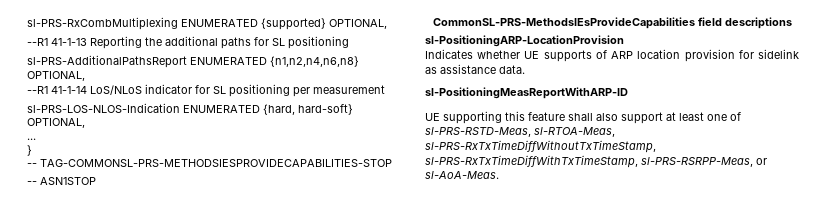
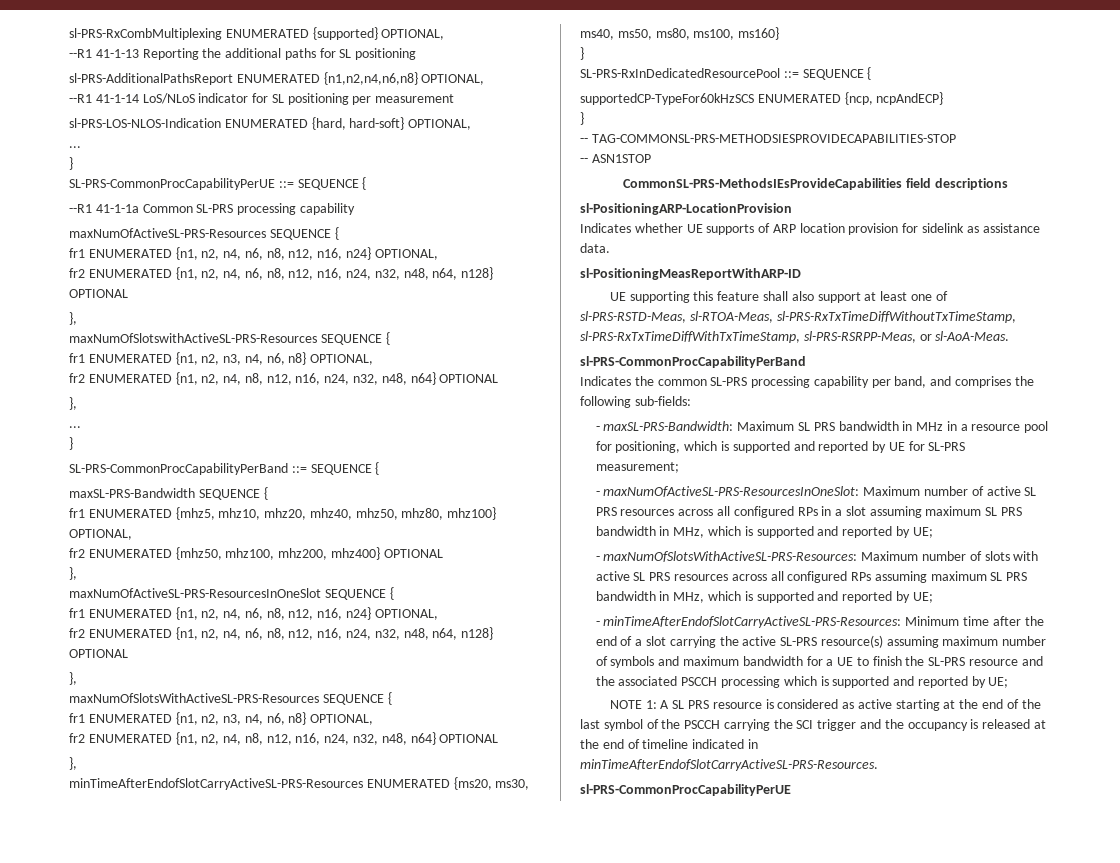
(32, 150) none -> [69,177,367,190] [69,203,355,215] [69,227,339,240] [69,247,438,260] [69,267,494,280] [69,289,128,298] [69,312,77,325] [69,332,390,345] [69,352,374,365] [69,372,499,385] [69,397,77,410] [69,426,81,428] [69,437,73,450] [69,462,380,475] [69,487,268,500] [69,507,497,520] [69,529,132,540] [69,547,443,560] [69,567,77,580] [69,587,394,600] [69,607,438,620] [69,627,494,640] [69,649,128,658] [69,672,77,685] [69,692,392,705] [69,712,374,725] [69,732,499,745] [69,757,77,770] [69,777,530,790] [580,27,780,40] [580,47,584,60] [580,67,872,80] [580,92,944,105] [580,112,584,125] // SL-PRS-CommonProcCapabilityPerUE ::= SEQUENCE { // --R1 41-1-1a Common SL-PRS processing capability // maxNumOfActiveSL-PRS-Resources SEQUENCE { // fr1 ENUMERATED {n1, n2, n4, n6, n8, n12, n16, n24} OPTIONAL, // fr2 ENUMERATED {n1, n2, n4, n6, n8, n12, n16, n24, n32, n48, n64, n128} OPTIONAL // }, // maxNumOfSlotswithActiveSL-PRS-Resources SEQUENCE { // fr1 ENUMERATED {n1, n2, n3, n4, n6, n8} OPTIONAL, // fr2 ENUMERATED {n1, n2, n4, n8, n12, n16, n24, n32, n48, n64} OPTIONAL // }, // ... // } // SL-PRS-CommonProcCapabilityPerBand ::= SEQUENCE { // maxSL-PRS-Bandwidth SEQUENCE { // fr1 ENUMERATED {mhz5, mhz10, mhz20, mhz40, mhz50, mhz80, mhz100} OPTIONAL, // fr2 ENUMERATED {mhz50, mhz100, mhz200, mhz400} OPTIONAL // }, // maxNumOfActiveSL-PRS-ResourcesInOneSlot SEQUENCE { // fr1 ENUMERATED {n1, n2, n4, n6, n8, n12, n16, n24} OPTIONAL, // fr2 ENUMERATED {n1, n2, n4, n6, n8, n12, n16, n24, n32, n48, n64, n128} OPTIONAL // }, // maxNumOfSlotsWithActiveSL-PRS-Resources SEQUENCE { // fr1 ENUMERATED {n1, n2, n3, n4, n6, n8} OPTIONAL, // fr2 ENUMERATED {n1, n2, n4, n8, n12, n16, n24, n32, n48, n64} OPTIONAL // }, // minTimeAfterEndofSlotCarryActiveSL-PRS-Resources ENUMERATED {ms20, ms30, ms40, ms50, ms80, ms100, ms160} // } // SL-PRS-RxInDedicatedResourcePool ::= SEQUENCE { // supportedCP-TypeFor60kHzSCS ENUMERATED {ncp, ncpAndECP} // }
(499, 175) none -> [580,356,806,368] [580,376,1034,388] [580,396,691,408] [595,421,1049,433] [595,441,966,453] [595,462,679,473] [595,486,1037,497] [595,506,1022,518] [595,526,933,538] [595,551,1039,562] [595,571,1028,583] [595,591,933,603] [595,616,1044,628] [595,635,1047,648] [595,656,1043,668] [595,676,1009,688] [609,699,1041,711] [580,719,1046,731] [580,739,758,749] [580,759,878,771] [580,784,791,796] // sl-PRS-CommonProcCapabilityPerBand // Indicates the common SL-PRS processing capability per band, and comprises the following sub-fields: // - maxSL-PRS-Bandwidth: Maximum SL PRS bandwidth in MHz in a resource pool for positioning, which is supported and reported by UE for SL-PRS measurement; // - maxNumOfActiveSL-PRS-ResourcesInOneSlot: Maximum number of active SL PRS resources across all configured RPs in a slot assuming maximum SL PRS bandwidth in MHz, which is supported and reported by UE; // - maxNumOfSlotsWithActiveSL-PRS-Resources: Maximum number of slots with active SL PRS resources across all configured RPs assuming maximum SL PRS bandwidth in MHz, which is supported and reported by UE; // - minTimeAfterEndofSlotCarryActiveSL-PRS-Resources: Minimum time after the end of a slot carrying the active SL-PRS resource(s) assuming maximum number of symbols and maximum bandwidth for a UE to finish the SL-PRS resource and the associated PSCCH processing which is supported and reported by UE; // NOTE 1: A SL PRS resource is considered as active starting at the end of the last symbol of the PSCCH carrying the SCI trigger and the occupancy is released at the end of timeline indicated in minTimeAfterEndofSlotCarryActiveSL-PRS-Resources. // sl-PRS-CommonProcCapabilityPerUE

